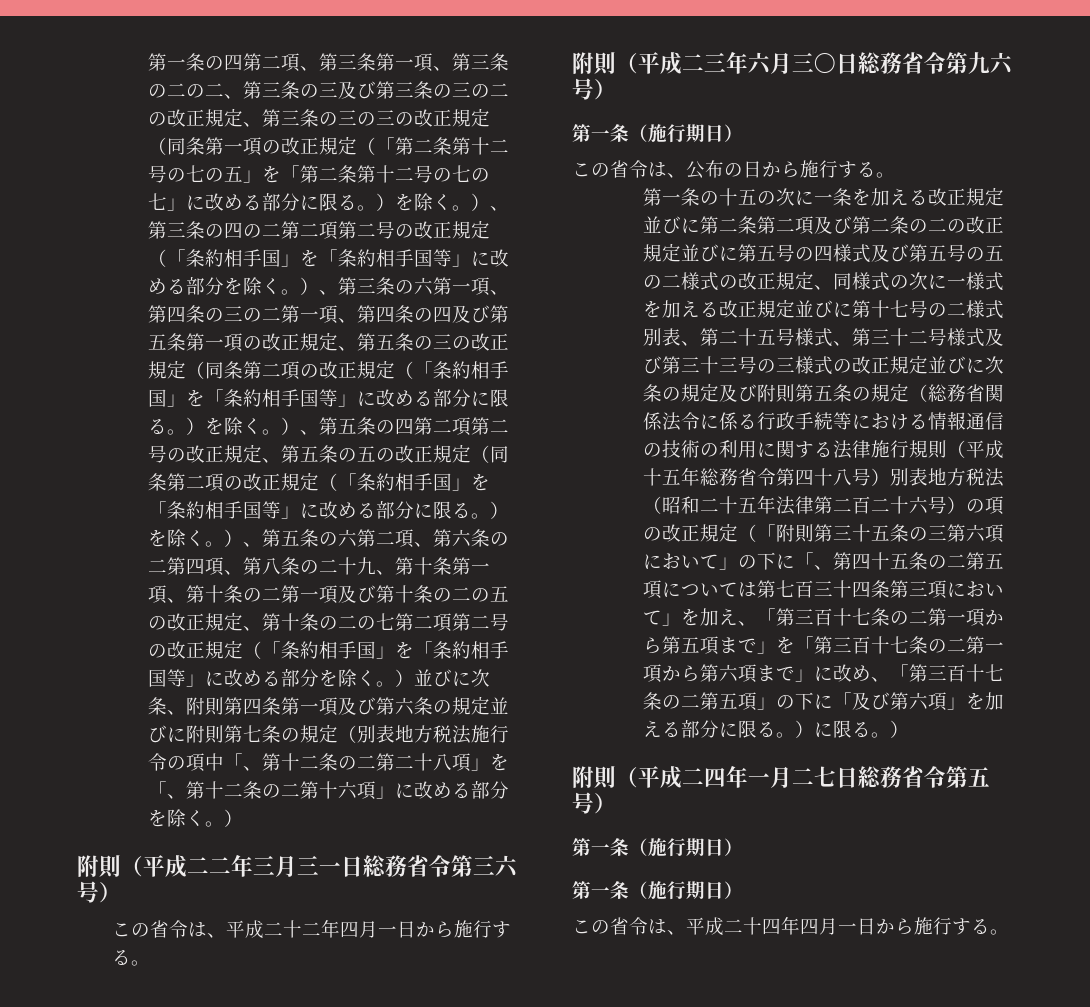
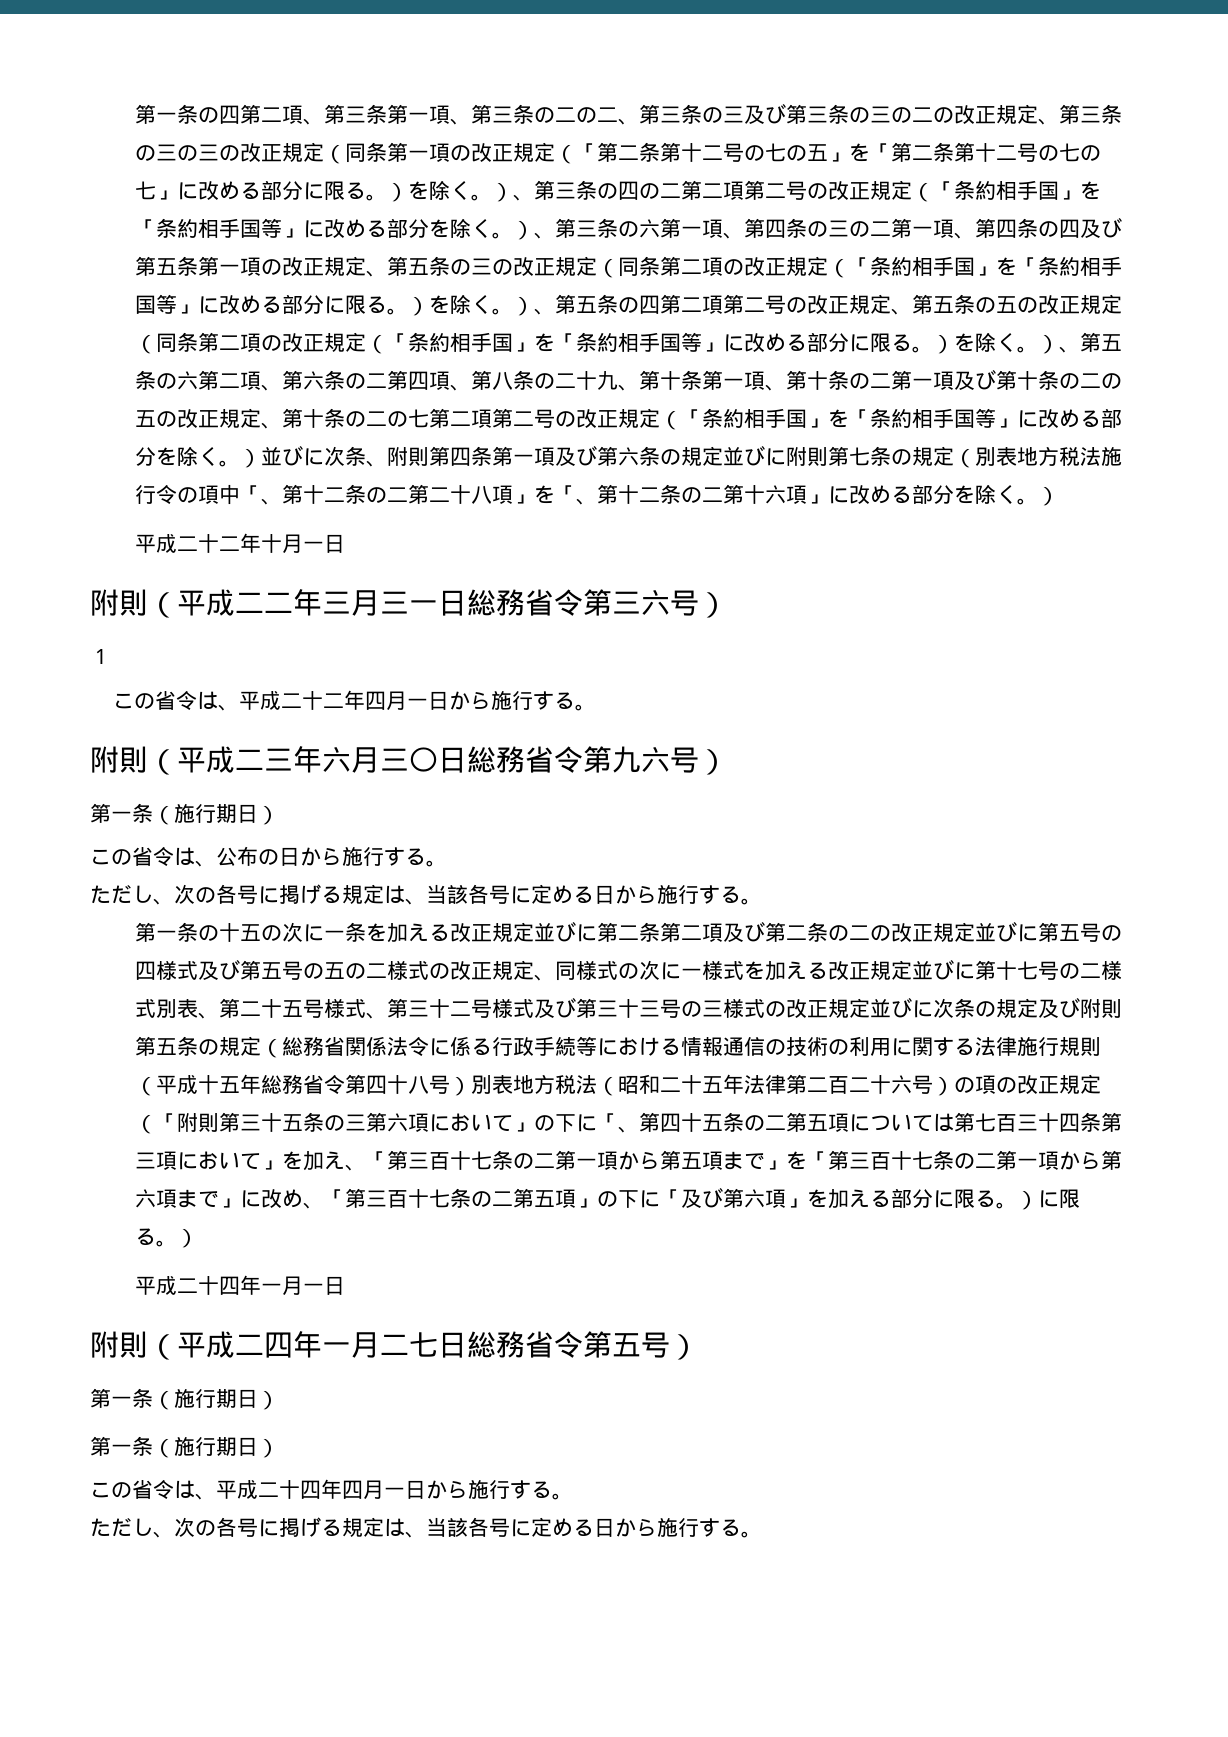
(243, 818) none -> [135,533,346,553] // 平成二十二年十月一日
(121, 892) none -> [90,648,111,664] // １
(895, 175) none -> [90,884,762,905] // ただし、次の各号に掲げる規定は、当該各号に定める日から施行する。
(909, 729) none -> [135,1275,346,1295] // 平成二十四年一月一日
(1009, 932) none -> [90,1517,762,1538] // ただし、次の各号に掲げる規定は、当該各号に定める日から施行する。

